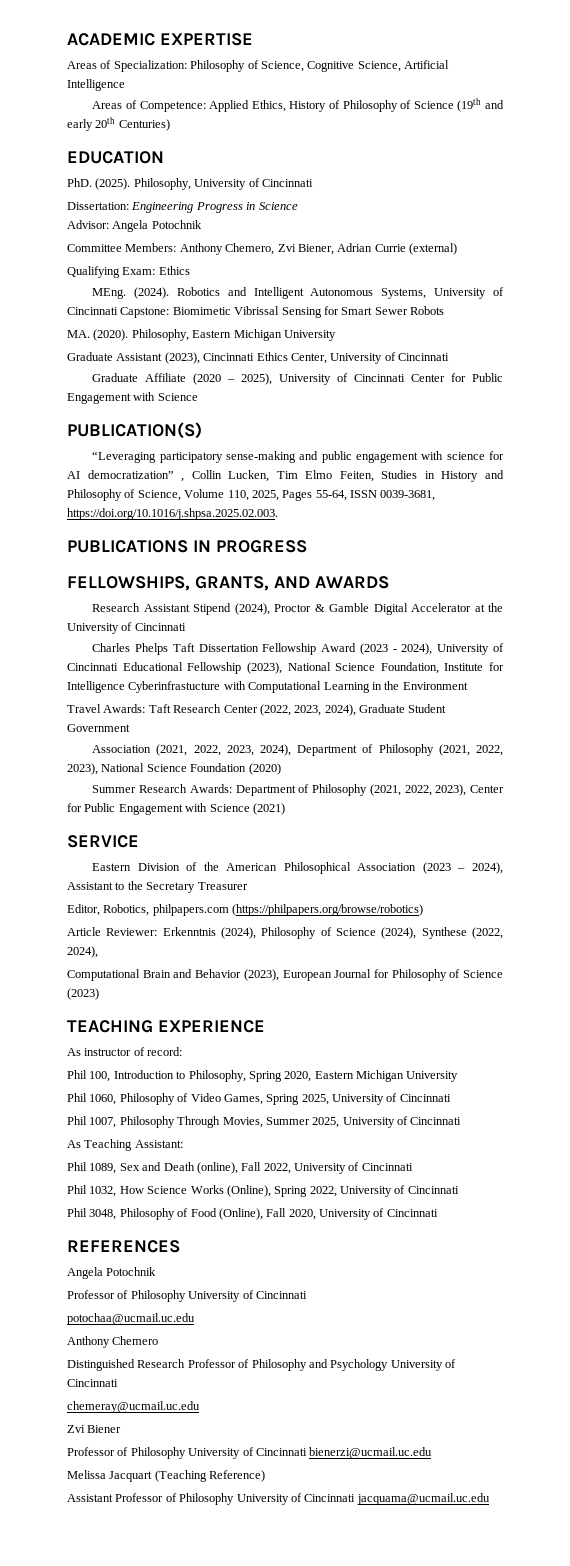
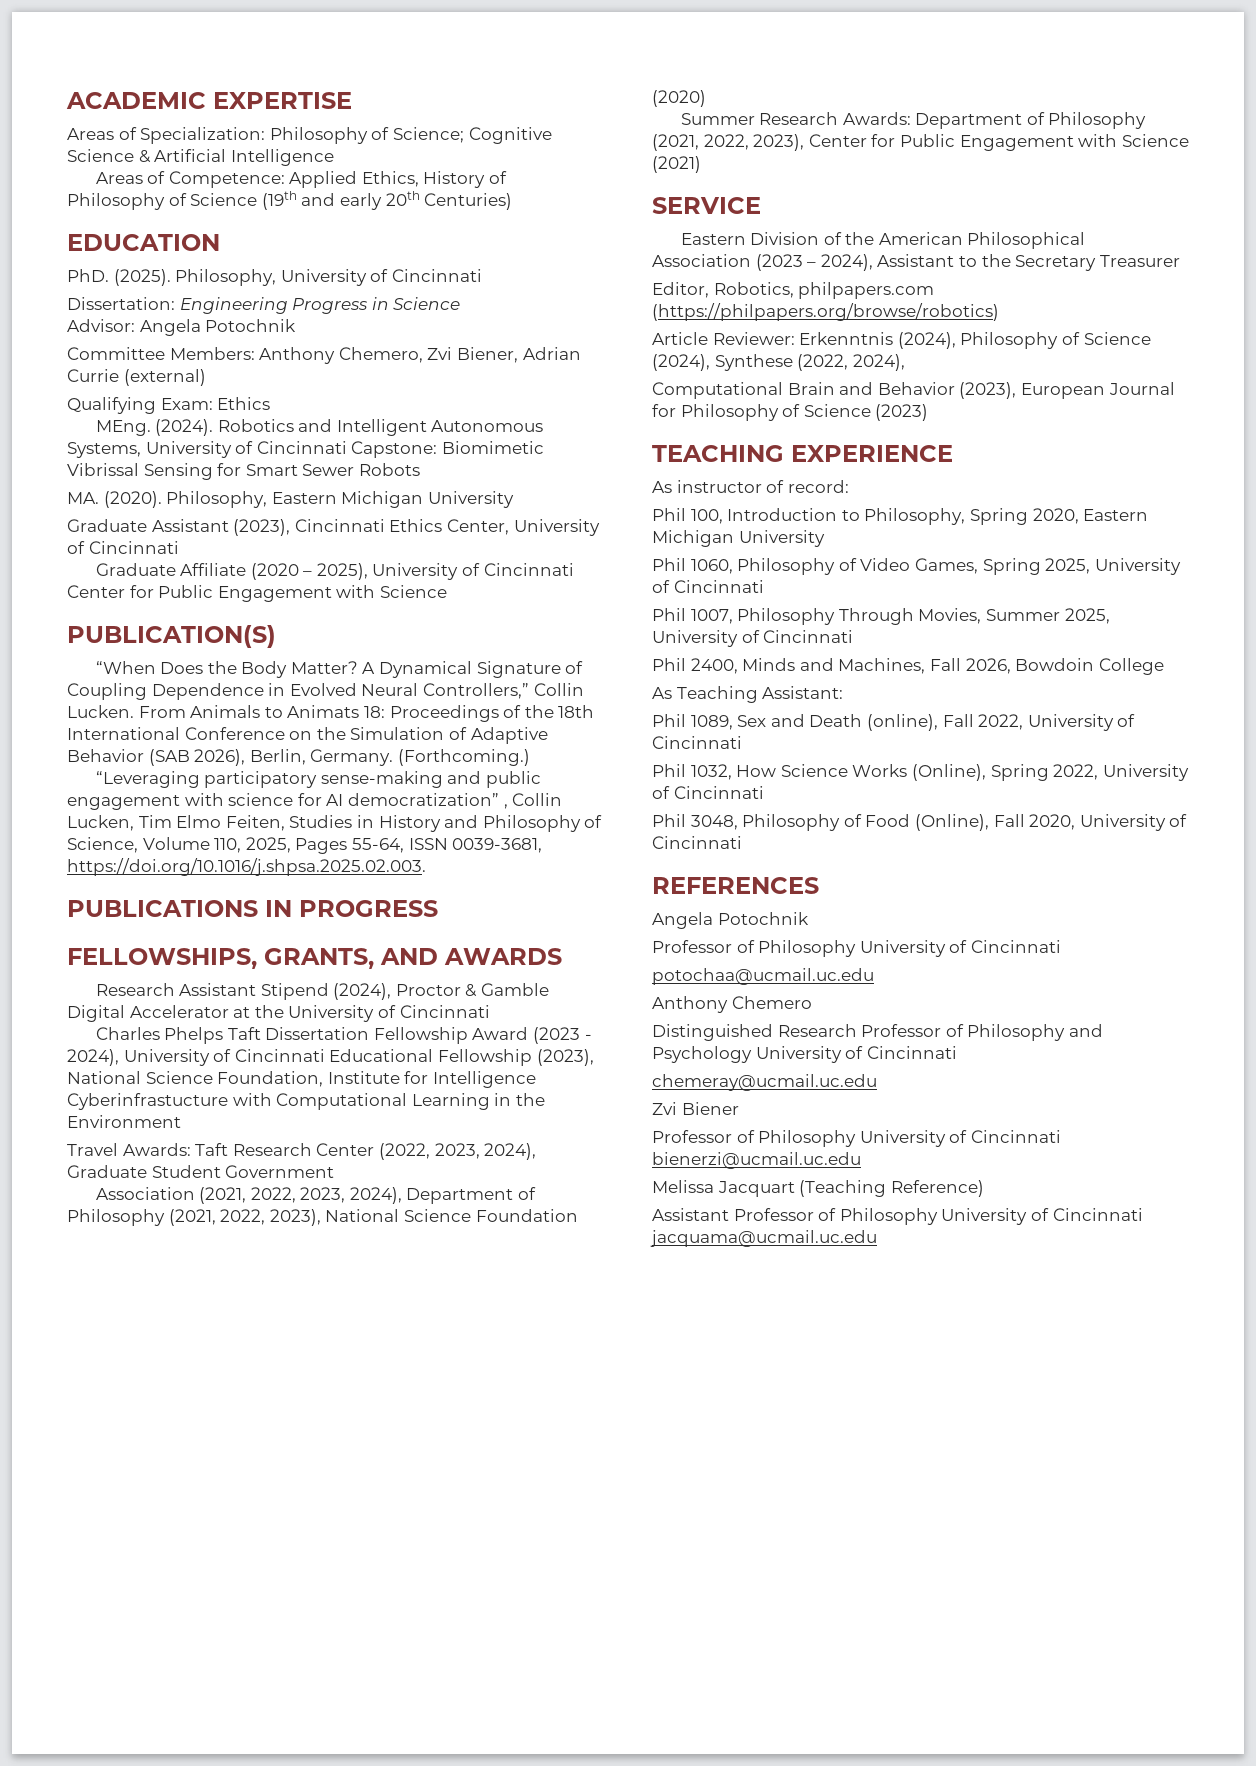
[260,61,401,72] Science, Cognitive Science, -> [392,127,552,144] [67,149,151,163] Science; Cognitive Science &
(202, 430) none -> [95,661,584,678] [67,683,584,700] [67,705,595,722] [67,727,548,744] [67,749,530,766] // “When Does the Body Matter? A Dynamical Signature of Coupling Dependence in Evolved Neural Controllers,” Collin Lucken. From Animals to Animats 18: Proceedings of the 18th International Conference on the Simulation of Adaptive Behavior (SAB 2026), Berlin, Germany. (Forthcoming.)
(462, 1121) none -> [652,658,1164,675] // Phil 2400, Minds and Machines, Fall 2026, Bowdoin College

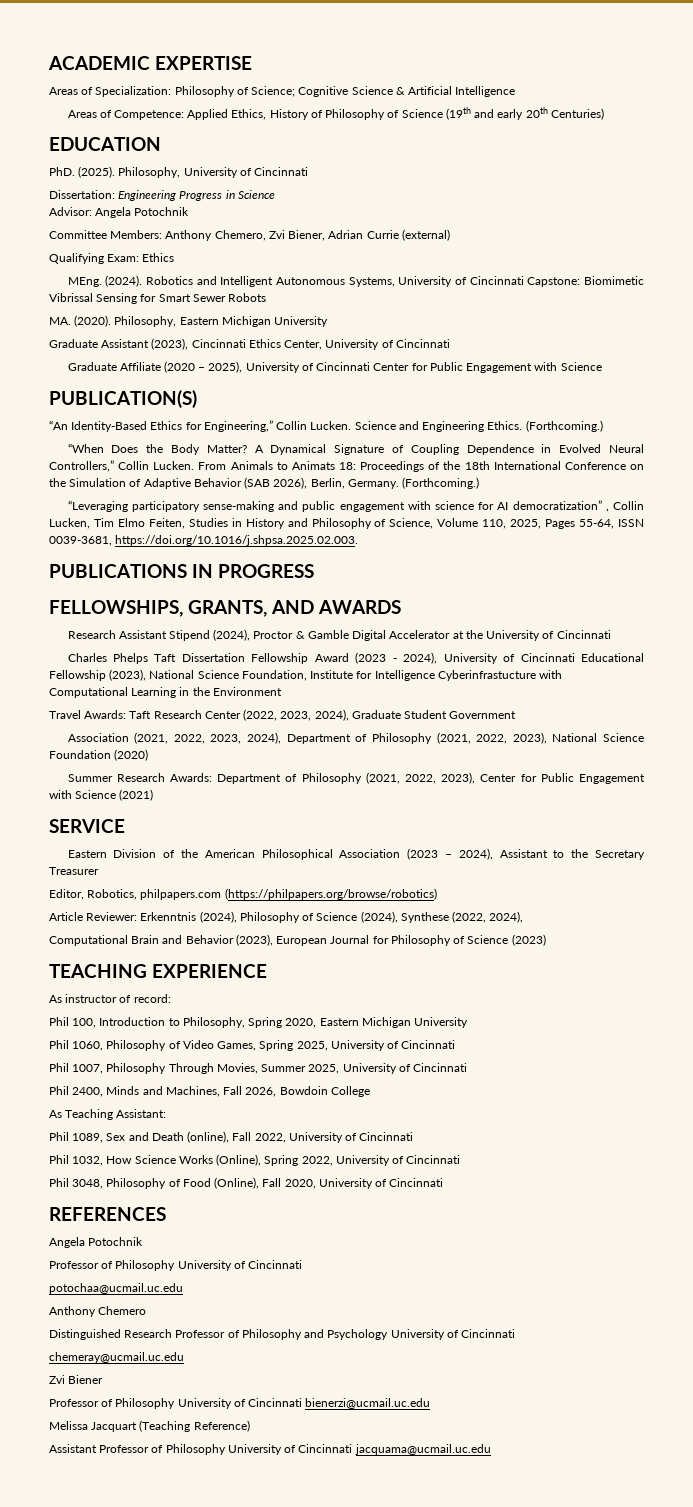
(276, 636) none -> [49,420,603,432] // “An Identity-Based Ethics for Engineering,” Collin Lucken. Science and Engineering Ethics. (Forthcoming.)

